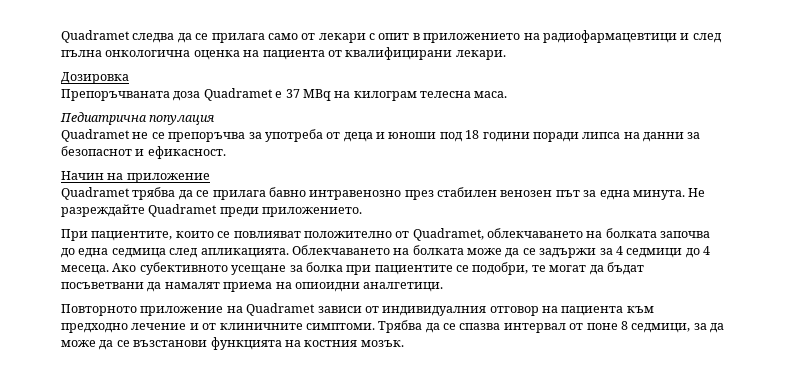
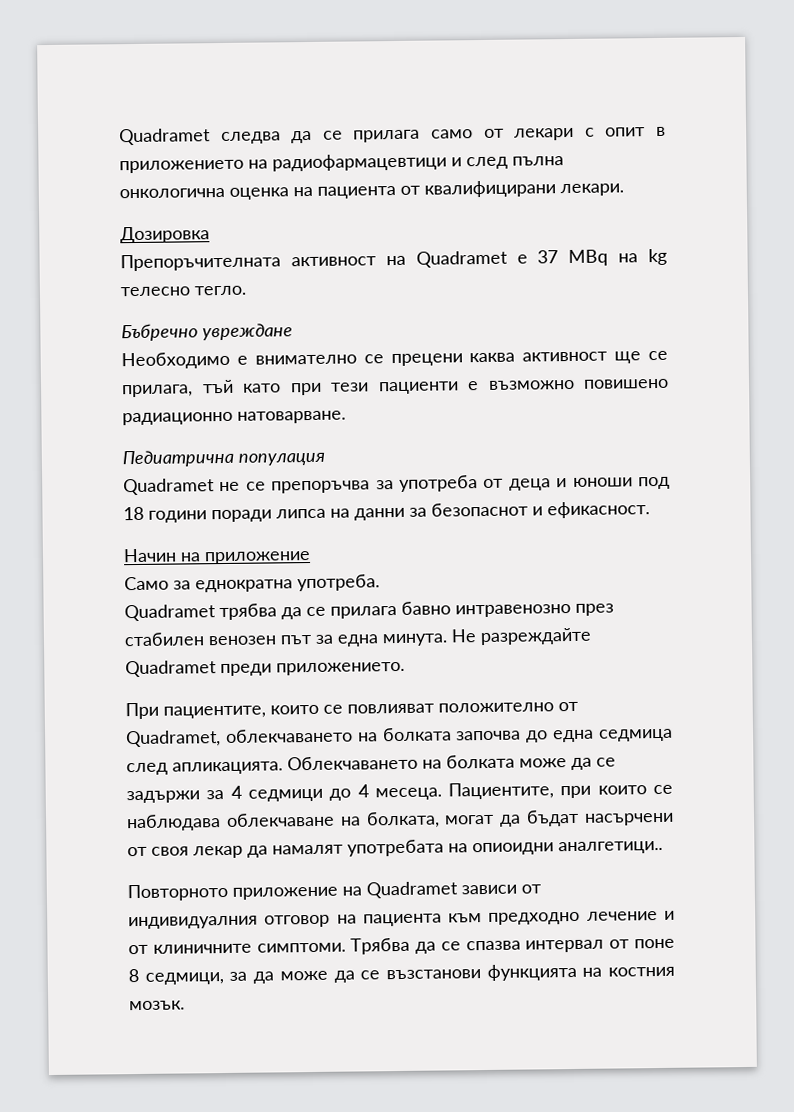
[61,89,201,101] Препоръчваната доза -> [120,253,406,272] Препоръчителната активност на
[353,91,508,101] килограм телесна маса. -> [648,248,667,266] [120,285,246,297] [121,323,293,342] [121,350,668,370] [122,378,669,398] [122,410,346,426] kg телесно тегло. // Бъбречно увреждане // Необходимо е внимателно се прецени каква активност ще се прилага, тъй като при тези пациенти е възможно повишено радиационно натоварване.
(210, 178) none -> [124,574,380,593] // Само за еднократна употреба.
[112,262,644,275] [61,282,144,289] Ако субективното усещане за болка при пациентите се подобри, те могат да бъдат посъветвани -> [448,782,673,800] [126,809,674,832] [127,845,243,859] Пациентите, при които се наблюдава облекчаване на болката, могат да бъдат насърчени от своя лекар
[223,282,273,292] приема -> [347,839,444,857] употребата
[363,282,444,292] аналгетици. -> [558,840,663,855] аналгетици..

